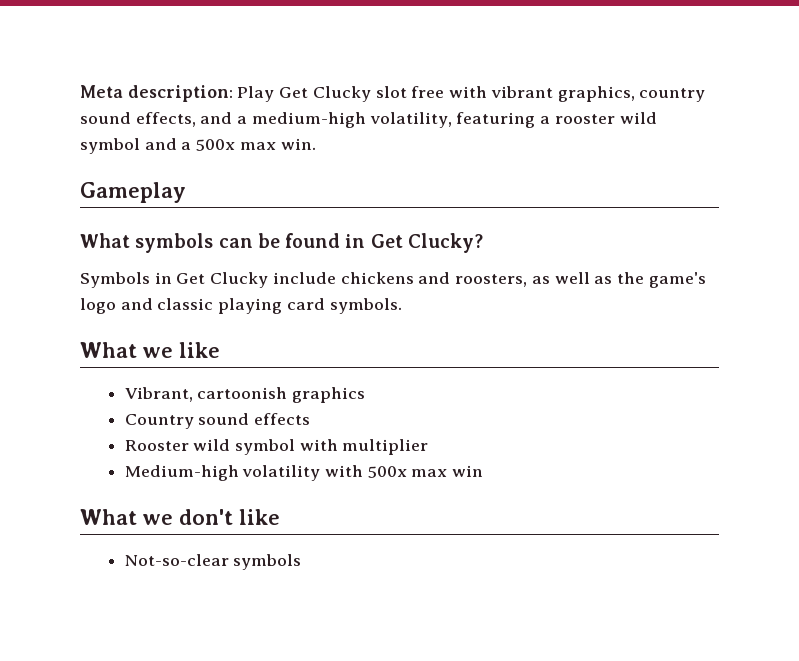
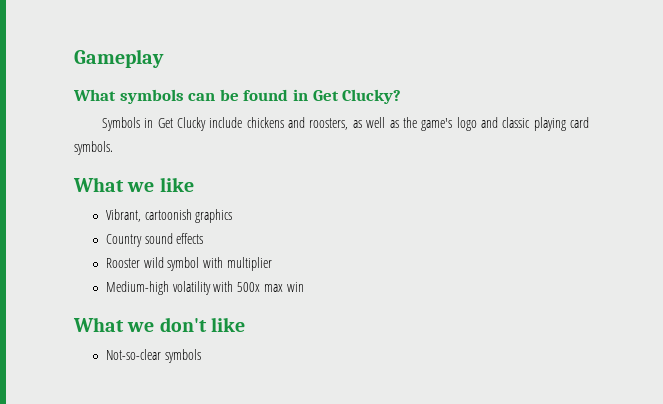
[80,85,706,102] [80,112,657,128] [80,138,316,154] Meta description: Play Get Clucky slot free with vibrant graphics, country sound effects, and a medium-high volatility, featuring a rooster wild symbol and a 500x max win. // -> (74, 58) none

